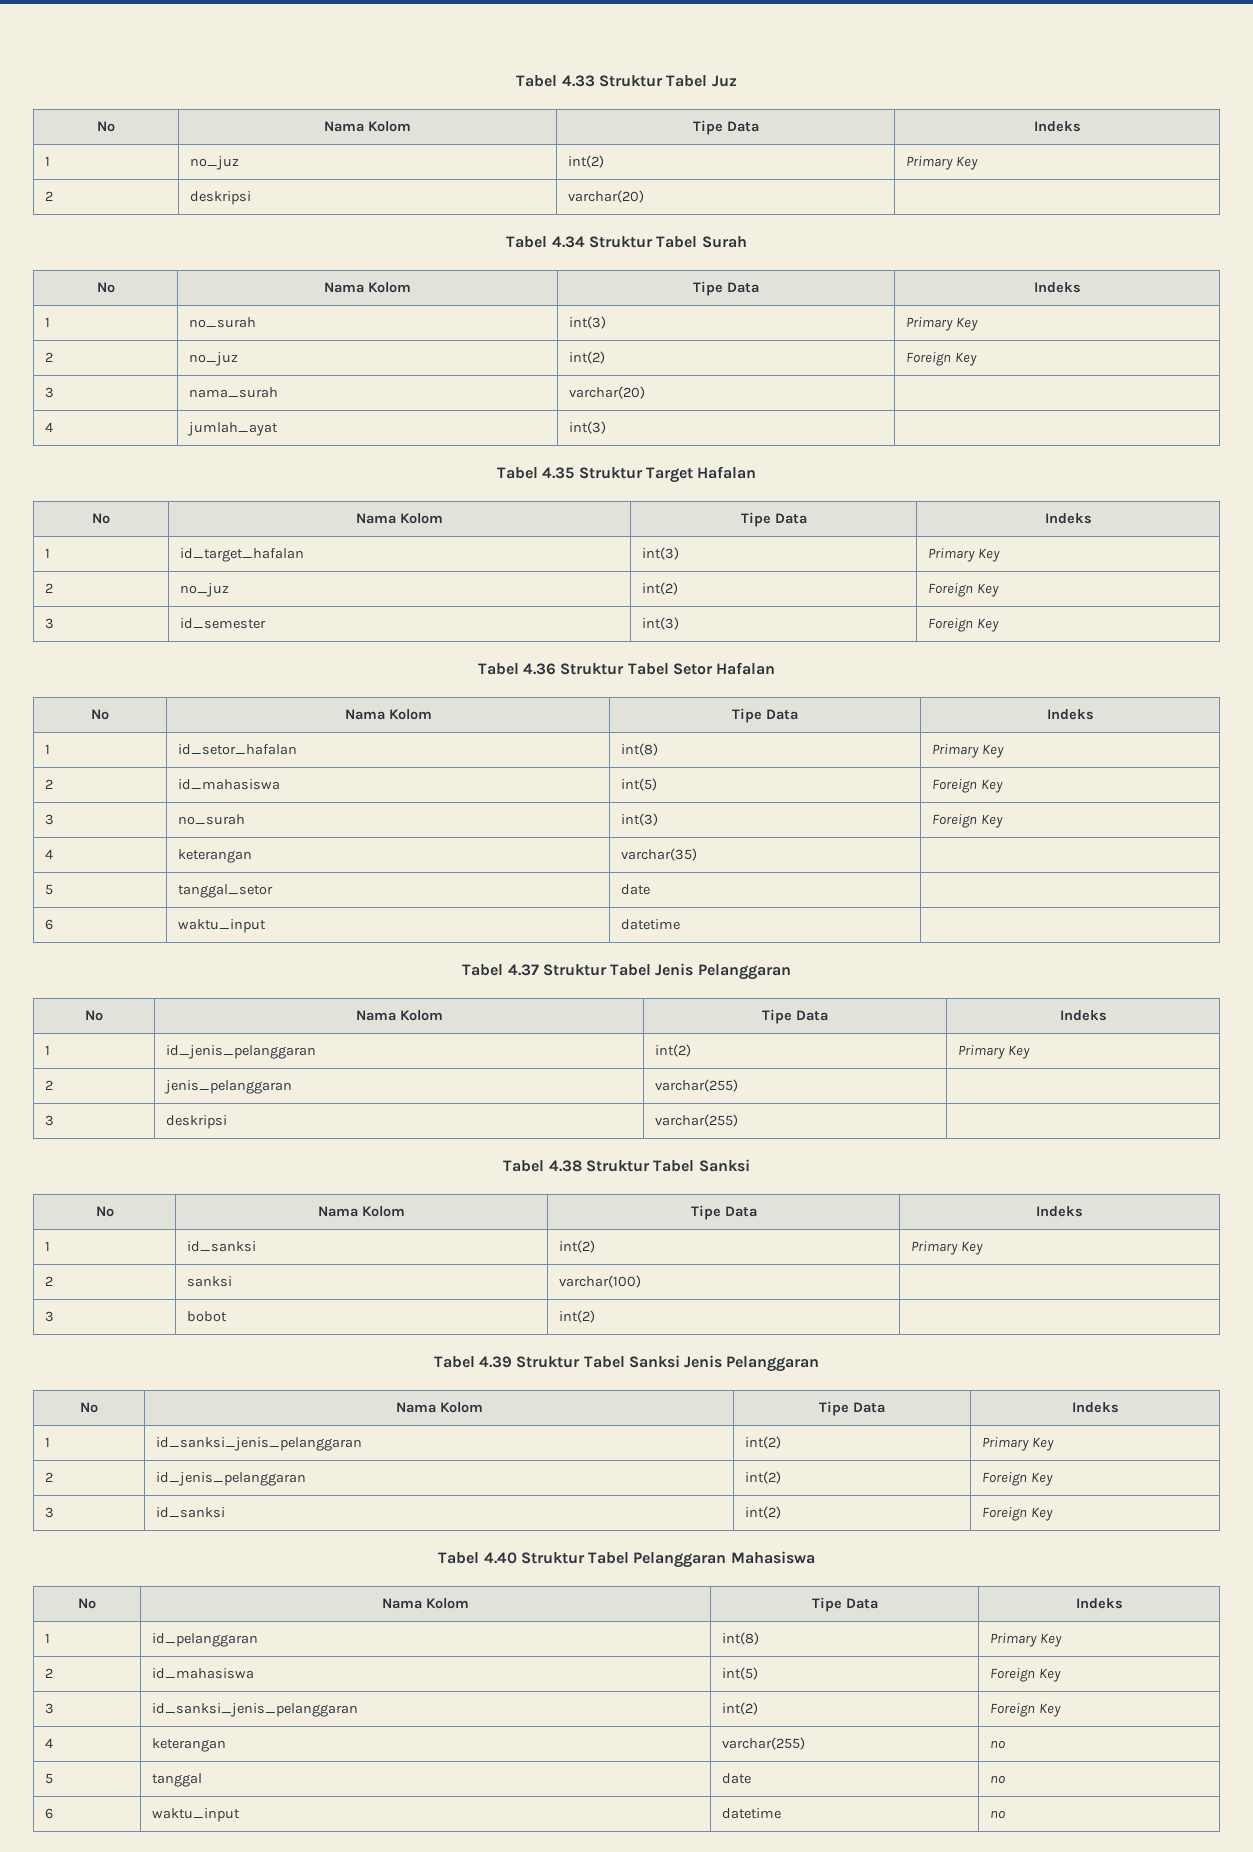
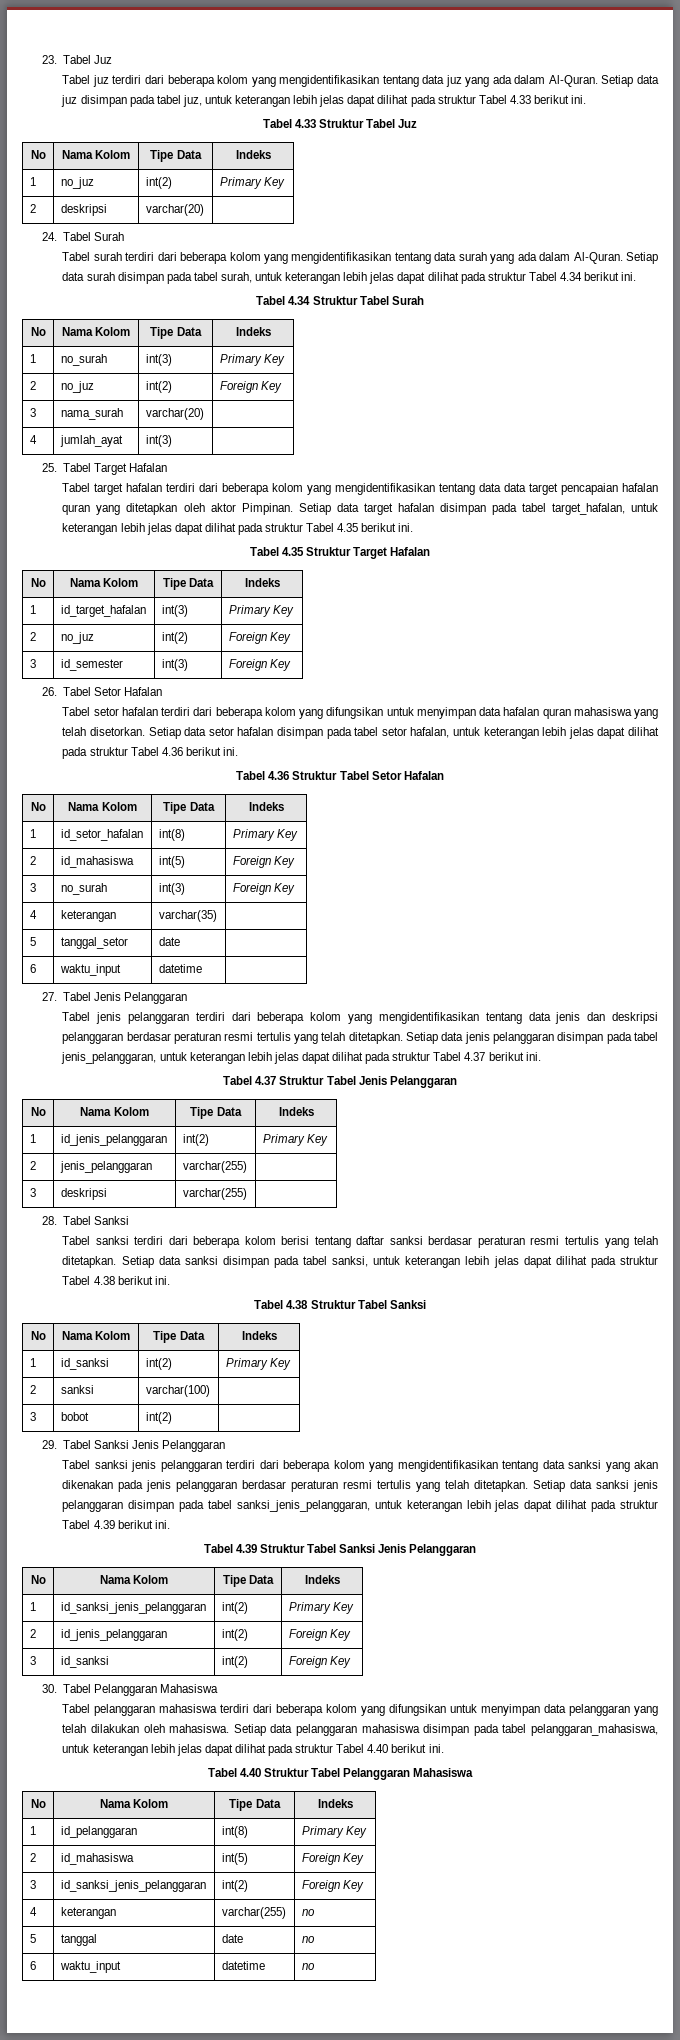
(516, 81) none -> [42,55,113,64] [62,75,659,87] [61,95,587,107] 23. Tabel Juz // Tabel juz terdiri dari beberapa kolom yang mengidentifikasikan tentang data juz yang ada dalam Al-Quran. Setiap data juz disimpan pada tabel juz, untuk keterangan lebih jelas dapat dilihat pada struktur Tabel 4.33 berikut ini. //
(645, 196) none -> [42,232,125,241] [62,252,658,264] [62,272,637,284] // 24. Tabel Surah // Tabel surah terdiri dari beberapa kolom yang mengidentifikasikan tentang data surah yang ada dalam Al-Quran. Setiap data surah disimpan pada tabel surah, untuk keterangan lebih jelas dapat dilihat pada struktur Tabel 4.34 berikut ini.
(607, 427) none -> [42,463,168,475] [62,483,658,495] [62,503,659,515] [62,523,414,535] // 25. Tabel Target Hafalan // Tabel target hafalan terdiri dari beberapa kolom yang mengidentifikasikan tentang data data target pencapaian hafalan quran yang ditetapkan oleh aktor Pimpinan. Setiap data target hafalan disimpan pada tabel target_hafalan, untuk keterangan lebih jelas dapat dilihat pada struktur Tabel 4.35 berikut ini.
(1000, 625) none -> [42,687,163,696] [62,707,658,719] [62,727,659,739] [62,747,238,759] // 26. Tabel Setor Hafalan // Tabel setor hafalan terdiri dari beberapa kolom yang difungsikan untuk menyimpan data hafalan quran mahasiswa yang telah disetorkan. Setiap data setor hafalan disimpan pada tabel setor hafalan, untuk keterangan lebih jelas dapat dilihat pada struktur Tabel 4.36 berikut ini.
(681, 924) none -> [42,992,188,1004] [62,1012,658,1024] [62,1032,658,1044] [61,1052,541,1064] // 27. Tabel Jenis Pelanggaran // Tabel jenis pelanggaran terdiri dari beberapa kolom yang mengidentifikasikan tentang data jenis dan deskripsi pelanggaran berdasar peraturan resmi tertulis yang telah ditetapkan. Setiap data jenis pelanggaran disimpan pada tabel jenis_pelanggaran, untuk keterangan lebih jelas dapat dilihat pada struktur Tabel 4.37 berikut ini.
(739, 1120) none -> [42,1216,130,1225] [62,1236,659,1248] [62,1256,658,1268] [62,1276,170,1285] // 28. Tabel Sanksi // Tabel sanksi terdiri dari beberapa kolom berisi tentang daftar sanksi berdasar peraturan resmi tertulis yang telah ditetapkan. Setiap data sanksi disimpan pada tabel sanksi, untuk keterangan lebih jelas dapat dilihat pada struktur Tabel 4.38 berikut ini.
(596, 1316) none -> [42,1440,226,1452] [62,1460,658,1472] [62,1480,658,1492] [62,1500,658,1512] [62,1520,170,1529] // 29. Tabel Sanksi Jenis Pelanggaran // Tabel sanksi jenis pelanggaran terdiri dari beberapa kolom yang mengidentifikasikan tentang data sanksi yang akan dikenakan pada jenis pelanggaran berdasar peraturan resmi tertulis yang telah ditetapkan. Setiap data sanksi jenis pelanggaran disimpan pada tabel sanksi_jenis_pelanggaran, untuk keterangan lebih jelas dapat dilihat pada struktur Tabel 4.39 berikut ini.
(1054, 1514) none -> [42,1684,219,1696] [62,1704,658,1716] [62,1724,659,1736] [62,1744,444,1756] // 30. Tabel Pelanggaran Mahasiswa // Tabel pelanggaran mahasiswa terdiri dari beberapa kolom yang difungsikan untuk menyimpan data pelanggaran yang telah dilakukan oleh mahasiswa. Setiap data pelanggaran mahasiswa disimpan pada tabel pelanggaran_mahasiswa, untuk keterangan lebih jelas dapat dilihat pada struktur Tabel 4.40 berikut ini.

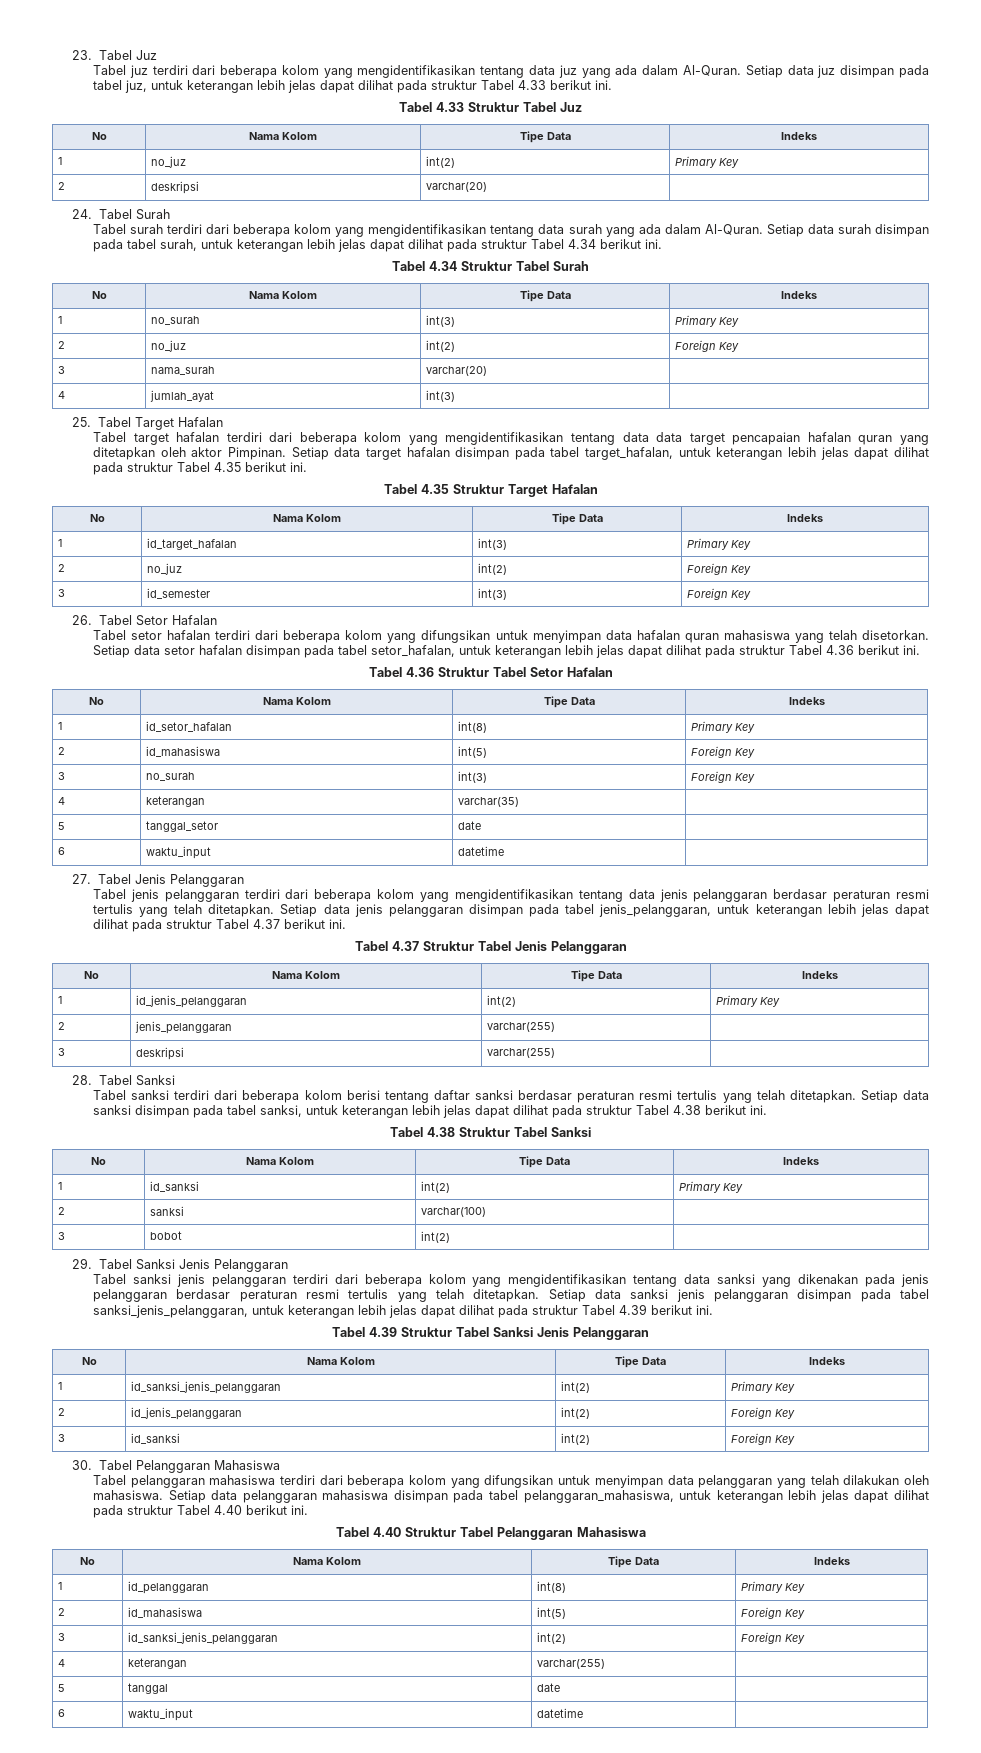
[381,727,450,738] setor hafalan, -> [370,645,455,657] setor_hafalan,
[587,1012,658,1024] dan deskripsi -> (688, 895) none
[634,1460,658,1469] akan -> (792, 1282) none
[301,1909,315,1916] no -> (605, 1664) none
[301,1936,315,1943] [29,1961,36,1970] [59,1961,121,1973] [221,1961,265,1970] [301,1963,315,1970] no // 6 | waktu_input | datetime | no -> [57,1709,65,1717] [127,1708,193,1721] [536,1708,583,1718] // 6 | waktu_input | datetime |

